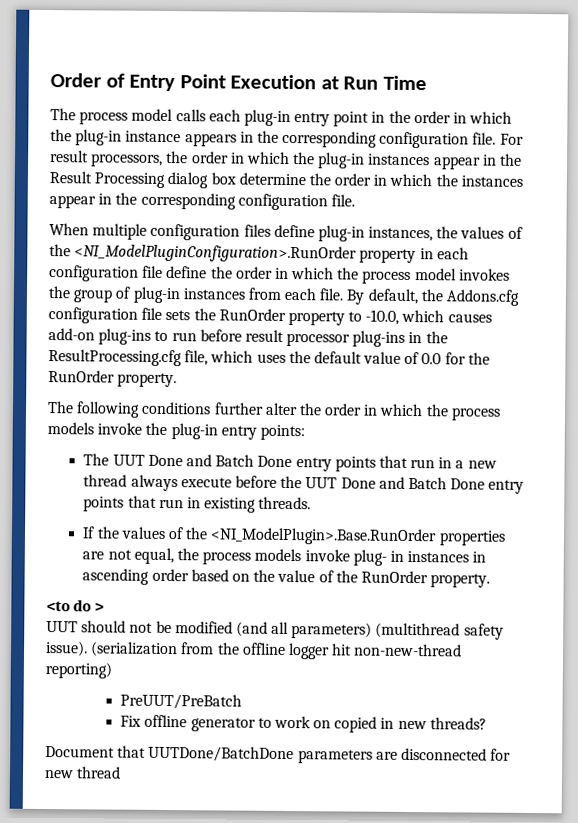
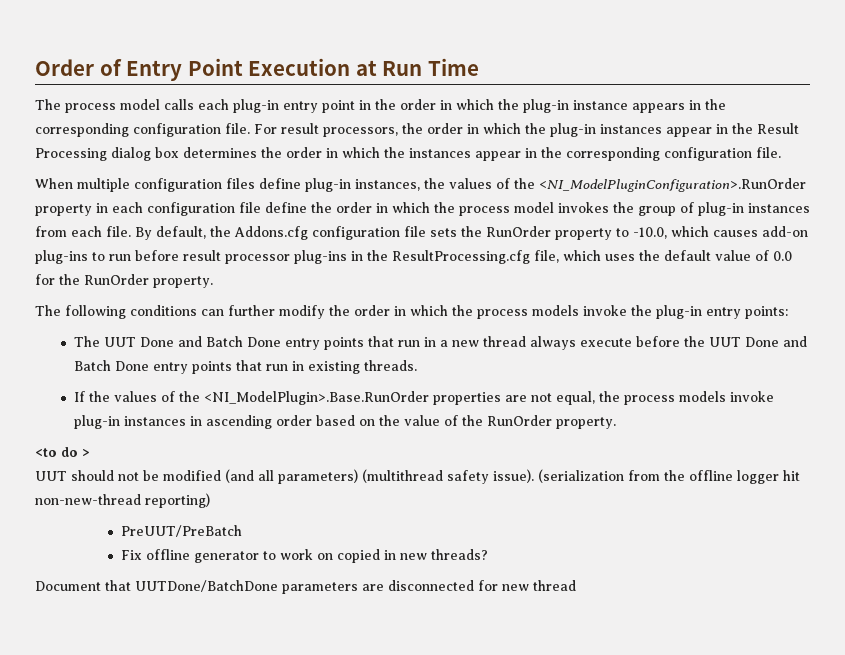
[238,172,306,186] determine -> [183,147,257,158] determines
[213,402,298,416] further alter -> [201,305,325,319] can further modify
[352,549,404,566] plug- in -> [73,415,120,429] plug-in

